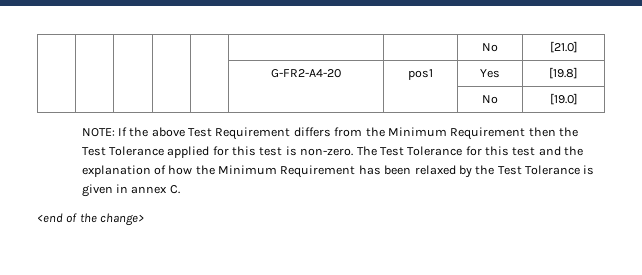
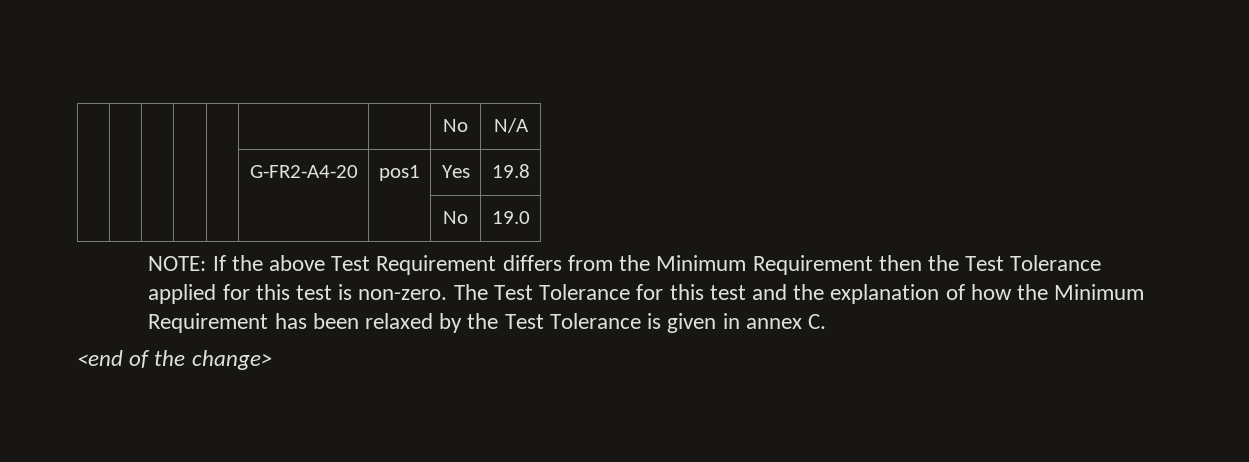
[482,43,499,52] [549,41,578,53] | | | | | | | No | [21.0] -> [443,119,468,132] [493,118,529,133] | | | | | | | No | N/A
[549,67,578,79] [482,95,499,104] [549,93,578,105] [19.8] // | | | | | | | No | [19.0] -> [491,164,530,178] [443,211,468,224] [491,211,530,224] 19.8 // | | | | | | | No | 19.0

